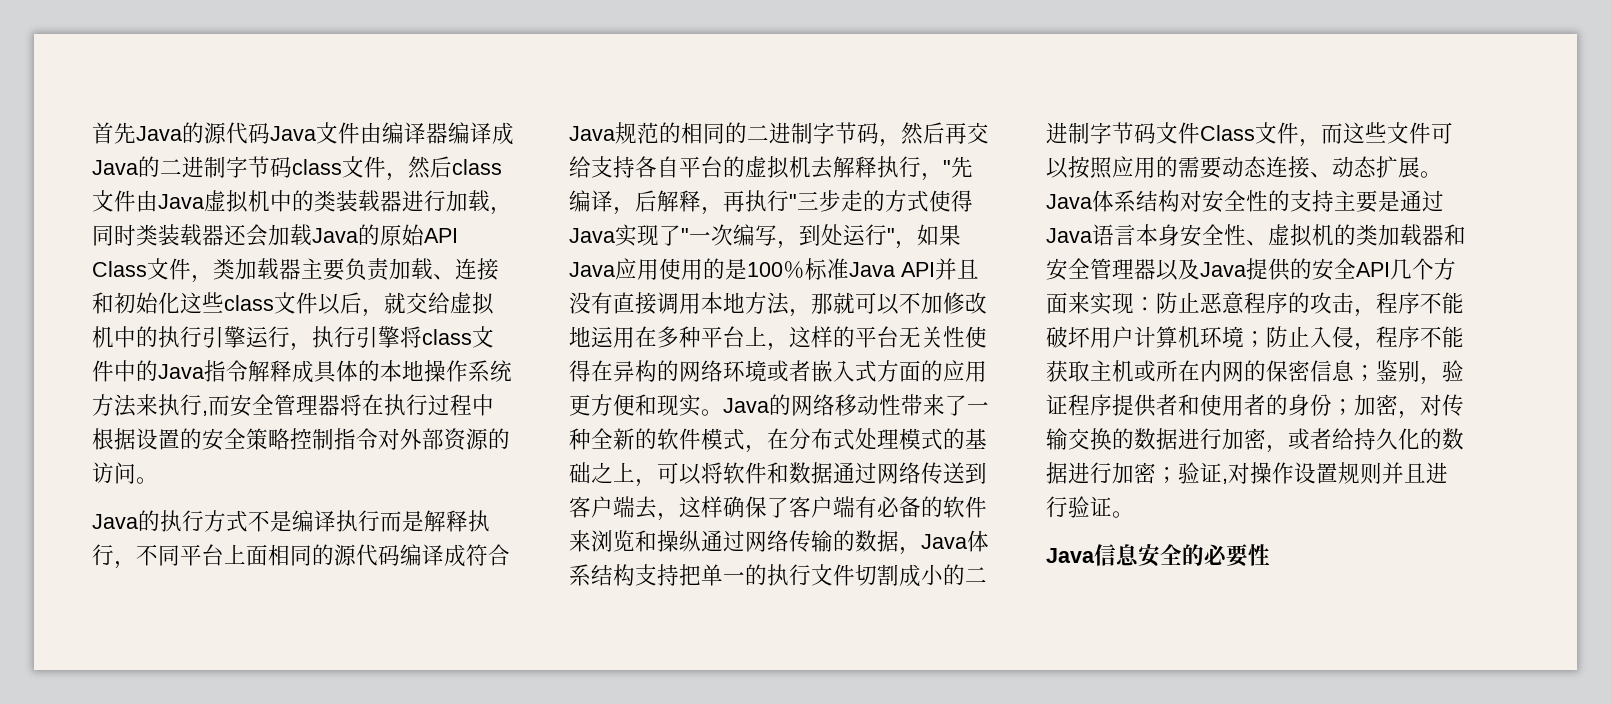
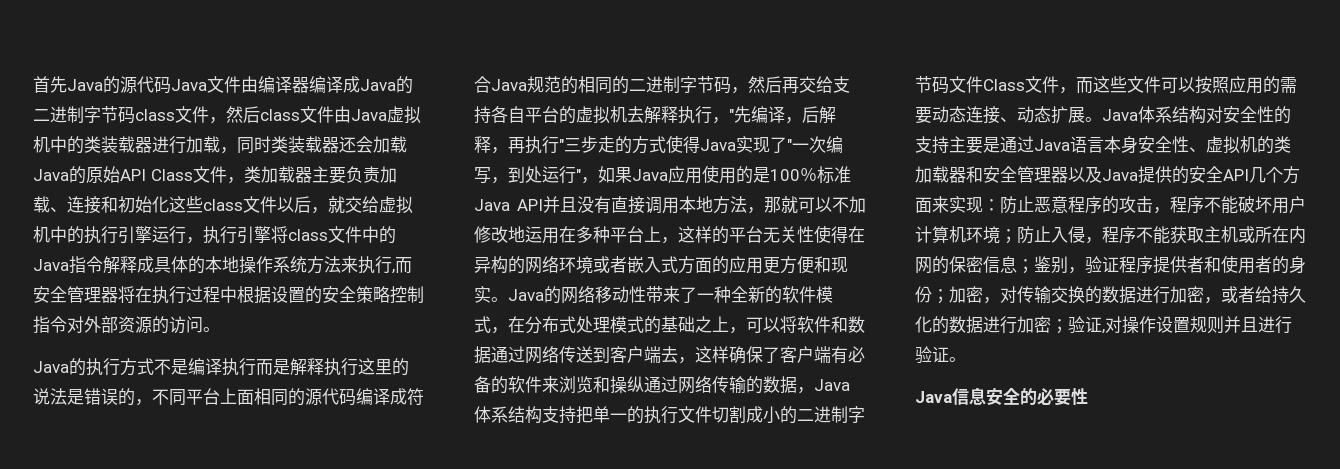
(114, 555) none -> [358,358,409,376] [33,388,135,406] 这里的说法是错误的

